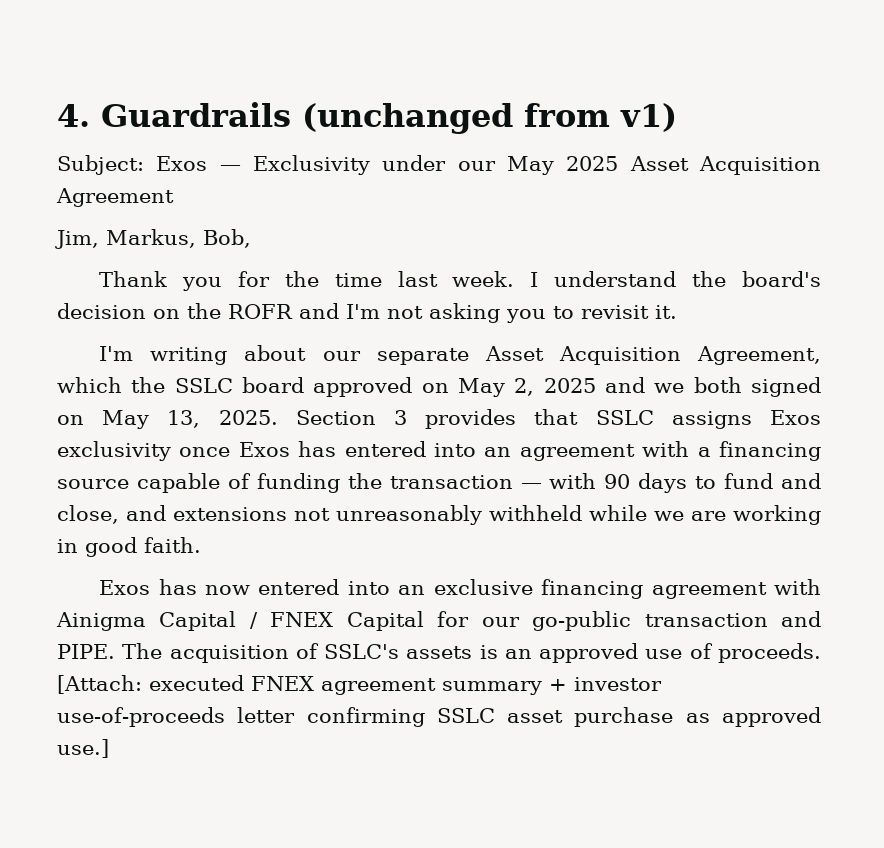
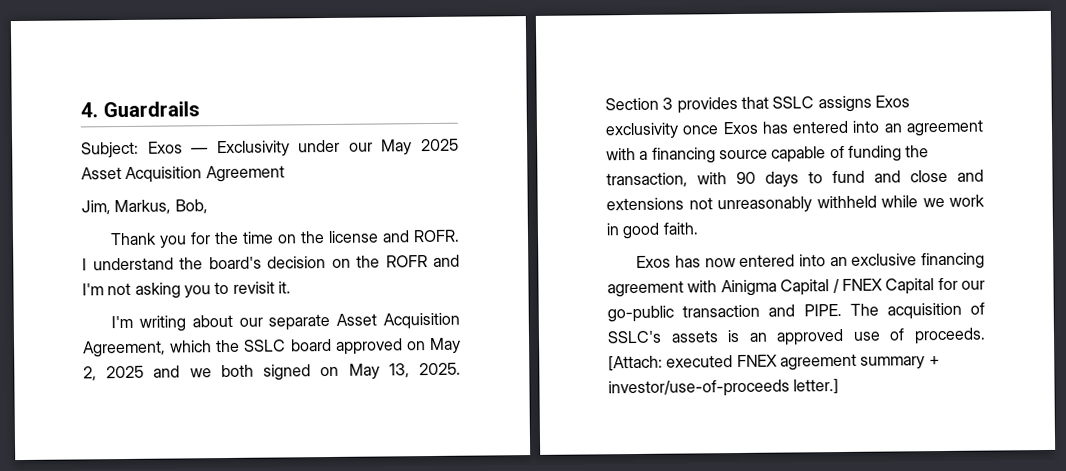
[302,103,677,134] (unchanged from v1) -> (200, 109) none
[397,271,515,287] last week. -> [277,229,461,244] on the license and ROFR.
[389,475,542,489] transaction — -> [606,172,688,188] transaction,
[57,505,119,524] close, -> [910,169,948,183] close
[691,505,821,525] are working -> [949,194,985,207] work
[574,677,662,691] [57,707,821,727] [57,739,109,758] investor use-of-proceeds letter confirming SSLC asset purchase as approved use.] -> [608,378,840,398] investor/use-of-proceeds letter.]

